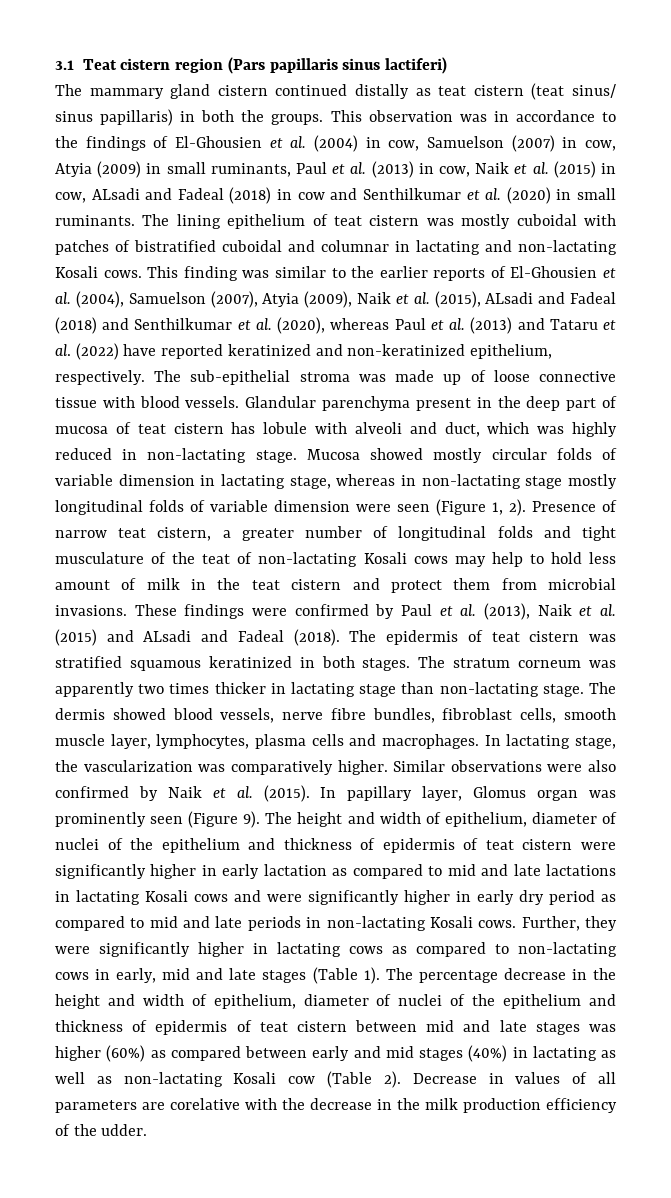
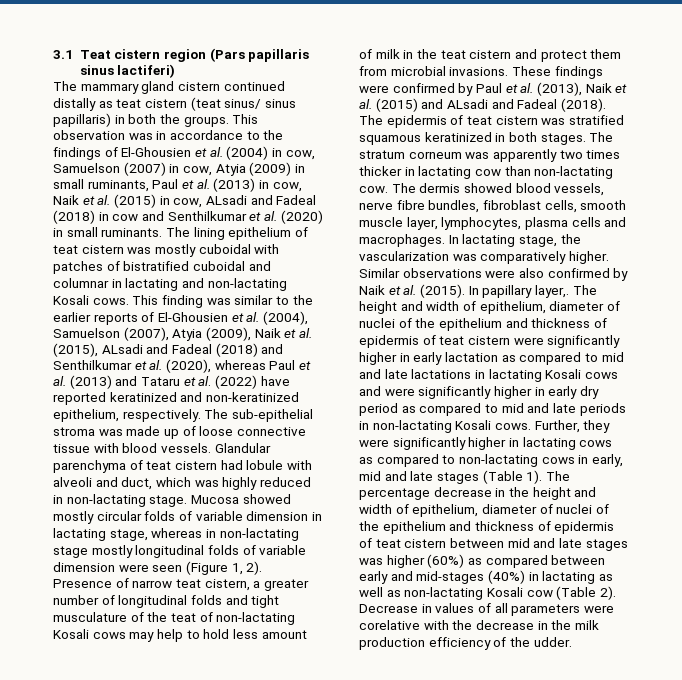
[415,396,617,411] [55,422,256,434] present in the deep part of mucosa of teat cistern has -> [129,460,243,470] of teat cistern had
[359,684,397,697] stage -> [474,169,501,176] cow
[542,684,584,697] stage. -> [359,186,388,193] cow.
[422,786,616,801] [55,811,261,828] layer, Glomus organ was prominently seen (Figure 9). -> [534,285,569,298] layer,.
[385,1046,463,1061] mid stages -> [416,571,485,584] mid-stages
[142,1102,165,1110] are -> [583,605,614,613] were

